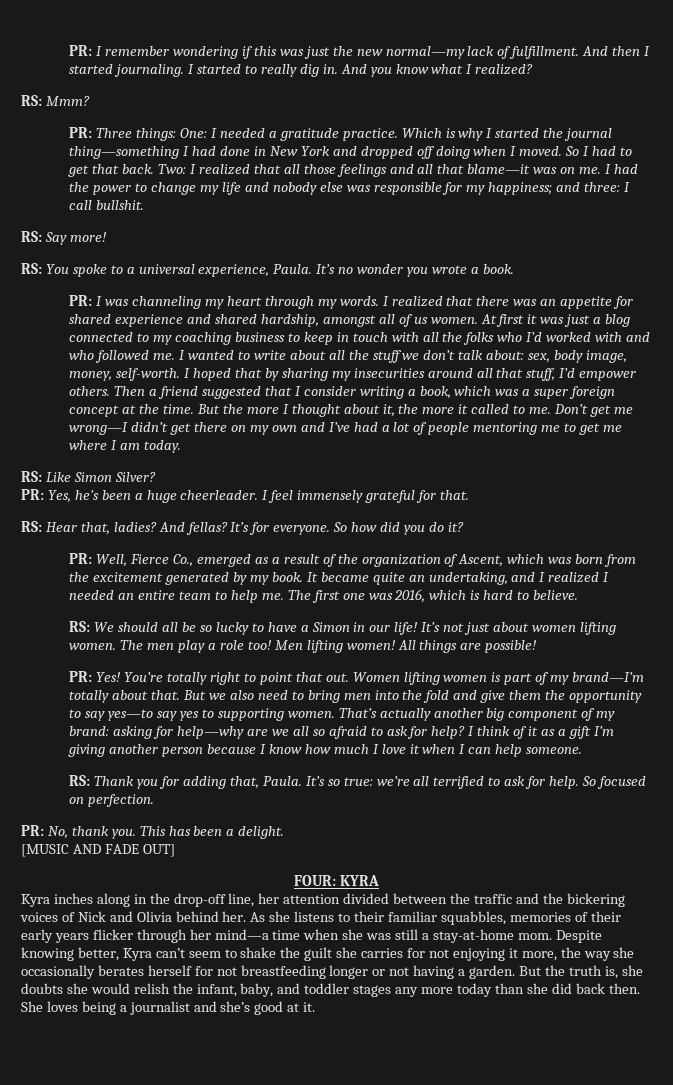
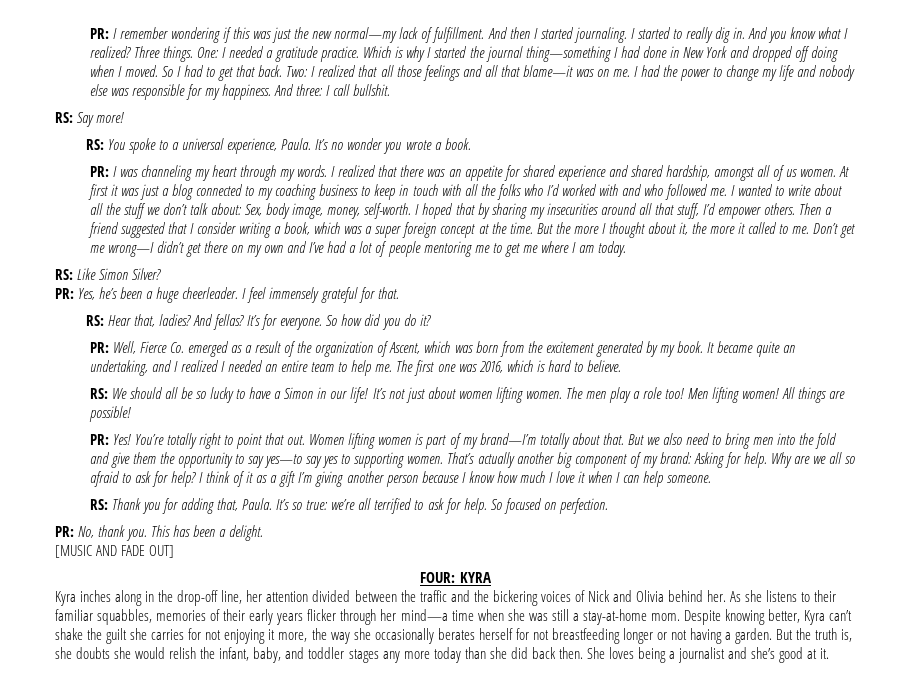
[21,95,90,106] [69,127,177,141] // RS: Mmm? // PR: Three things: -> [133,46,193,62] Three things.
[488,182,581,195] happiness; and -> [222,84,295,100] happiness. And
[528,353,551,363] sex, -> [245,204,263,216] Sex,
[173,554,194,567] Co., -> [169,342,184,353] Co.
[113,726,245,739] asking for help—why -> [693,452,793,468] Asking for help. Why
[188,949,237,958] seem to -> (853, 615) none

